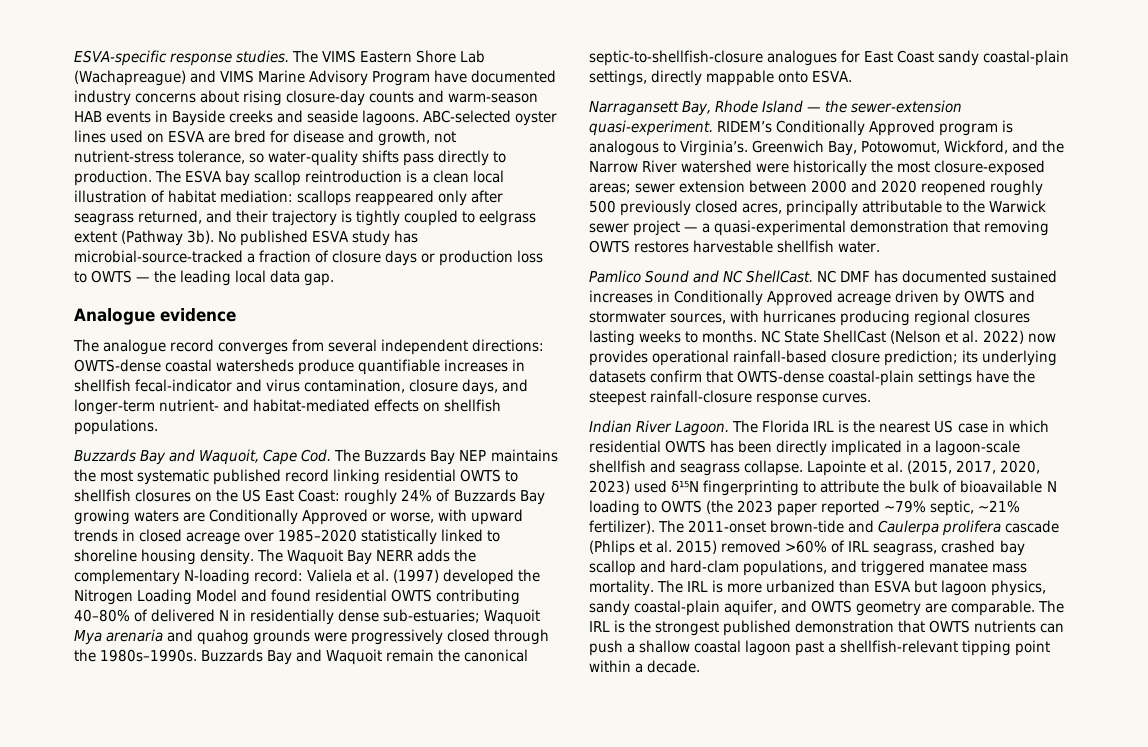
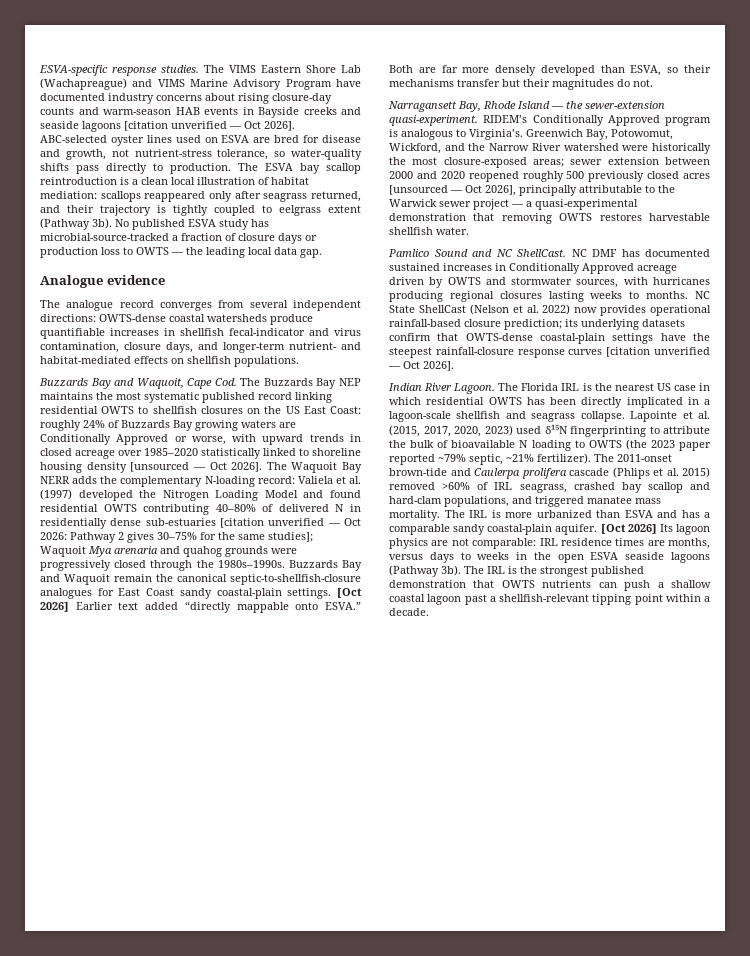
[362,110,420,126] lagoons. -> [82,121,295,132] lagoons [citation unverified — Oct 2026].
[200,549,255,565] density. -> [86,462,263,473] density [unsourced — Oct 2026].
[383,609,481,623] sub-estuaries; -> [145,518,361,528] [40,532,313,543] sub-estuaries [citation unverified — Oct 2026: Pathway 2 gives 30–75% for the same studies];
[589,70,853,86] settings, directly mappable onto ESVA. -> [287,588,363,599] [40,601,362,613] [389,65,711,76] [389,79,653,90] settings. [Oct 2026] Earlier text added “directly mappable onto ESVA.” Both are far more densely developed than ESVA, so their mechanisms transfer but their magnitudes do not.
[742,203,783,214] acres, -> [683,173,710,179] [389,185,516,196] acres [unsourced — Oct 2026],
[822,393,872,403] curves. -> [568,347,710,357] [388,361,454,371] curves [citation unverified — Oct 2026].
[914,580,1047,596] [589,600,1036,616] but lagoon physics, sandy coastal-plain aquifer, and OWTS geometry are comparable. -> [657,510,710,518] [389,524,710,535] [389,538,710,549] [389,552,710,563] [389,565,461,577] and has a comparable sandy coastal-plain aquifer. [Oct 2026] Its lagoon physics are not comparable: IRL residence times are months, versus days to weeks in the open ESVA seaside lagoons (Pathway 3b).

